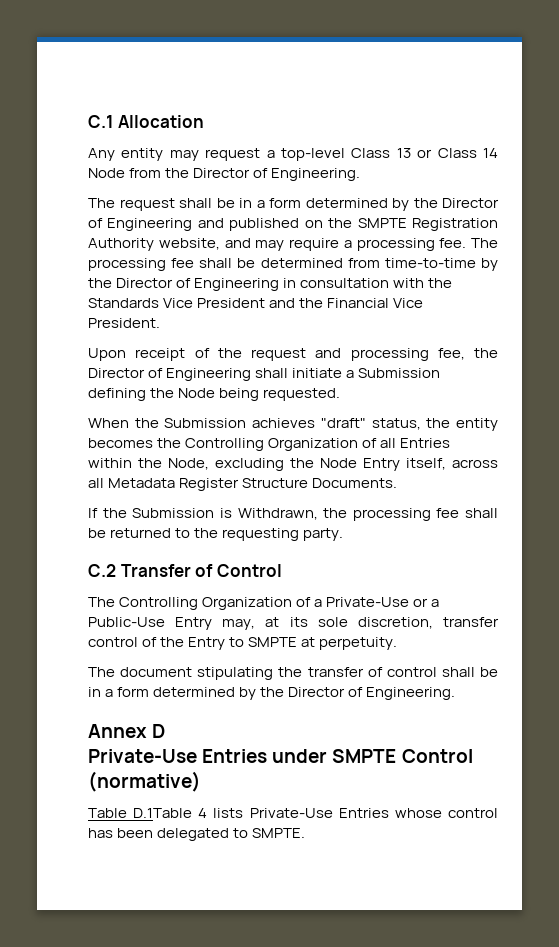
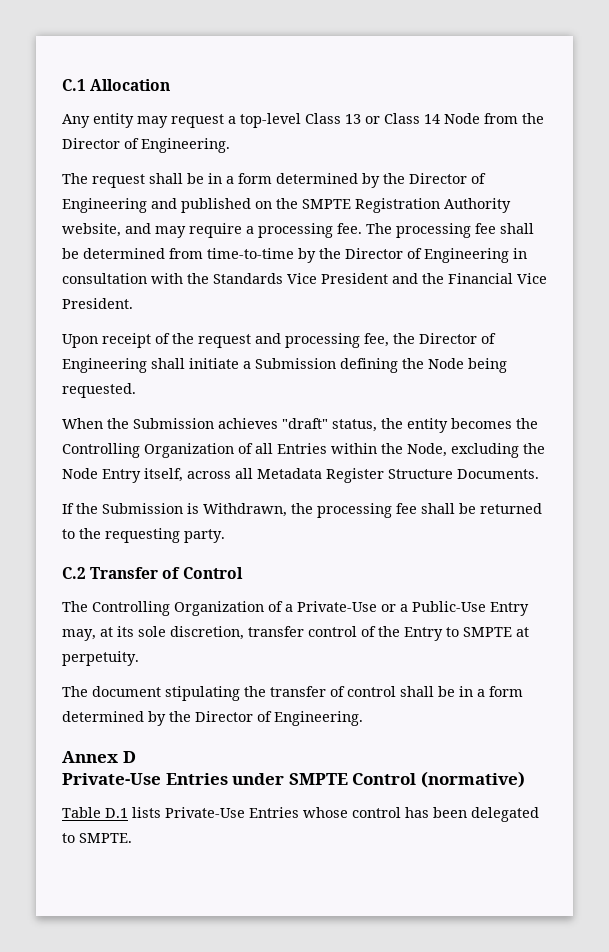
[133,808,208,818] D.1Table 4 -> [105,808,128,818] D.1

